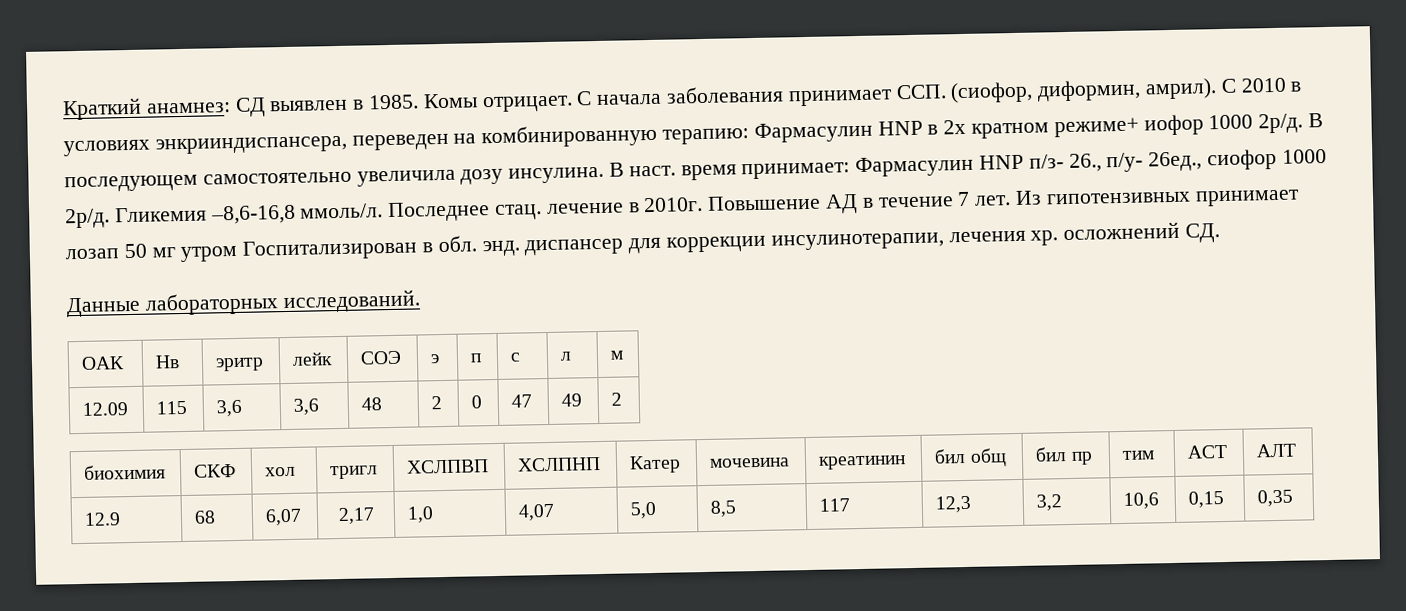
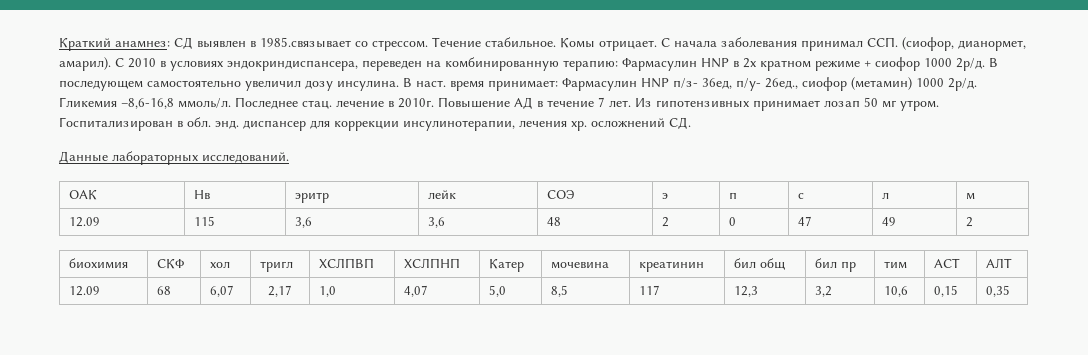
[368,94,420,110] 1985. -> [260,37,556,51] 1985.связывает со стрессом. Течение стабильное.
[787,89,893,107] принимает -> [801,40,863,51] принимал
[1037,78,1218,102] диформин, амрил). -> [958,40,1026,51] [59,57,111,71] дианормет, амарил).
[154,135,347,155] энкрииндиспансера, -> [227,60,358,71] эндокриндиспансера,
[1053,114,1204,138] режиме+ иофор -> [815,57,920,71] режиме + сиофор
[356,169,456,187] увеличила -> [245,80,301,91] увеличил
[1068,153,1102,172] 26., -> [702,78,732,89] 36ед,
(1278, 159) none -> [851,77,912,90] (метамин)
[180,245,239,263] утром -> [900,100,939,111] утром.
[84,512,122,526] 12.9 -> [68,286,100,296] 12.09

